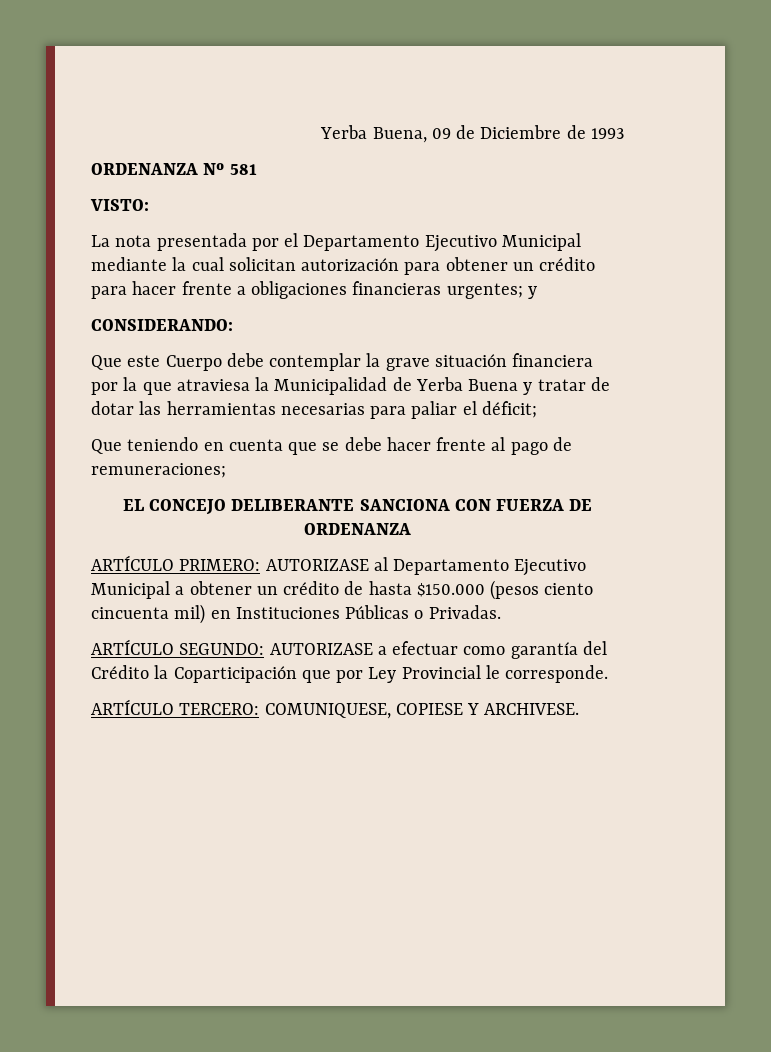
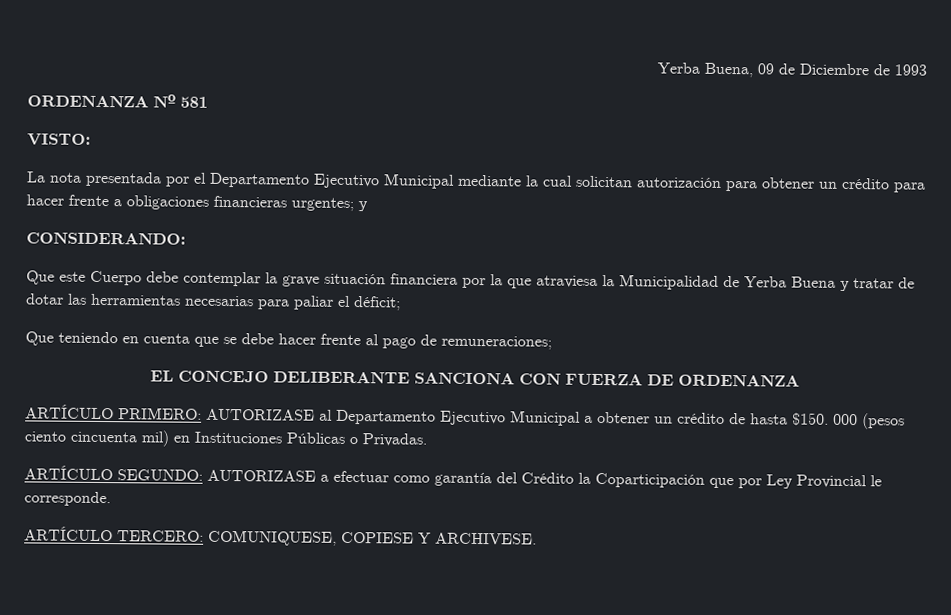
[416,583,485,597] $150.000 -> [792,412,858,426] $150. 000

